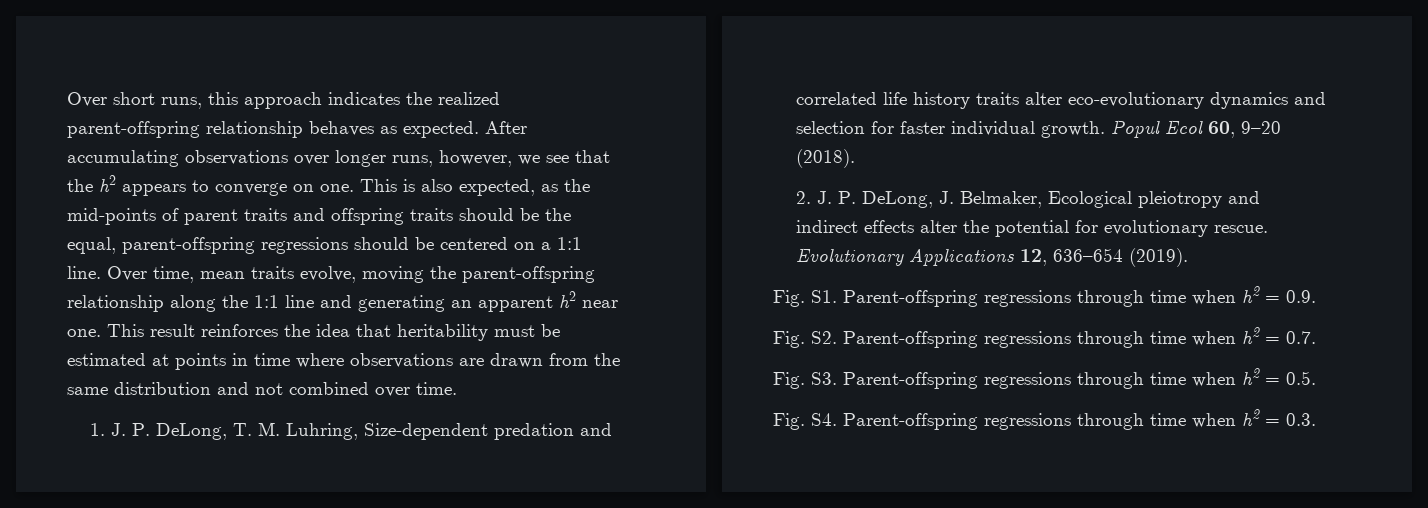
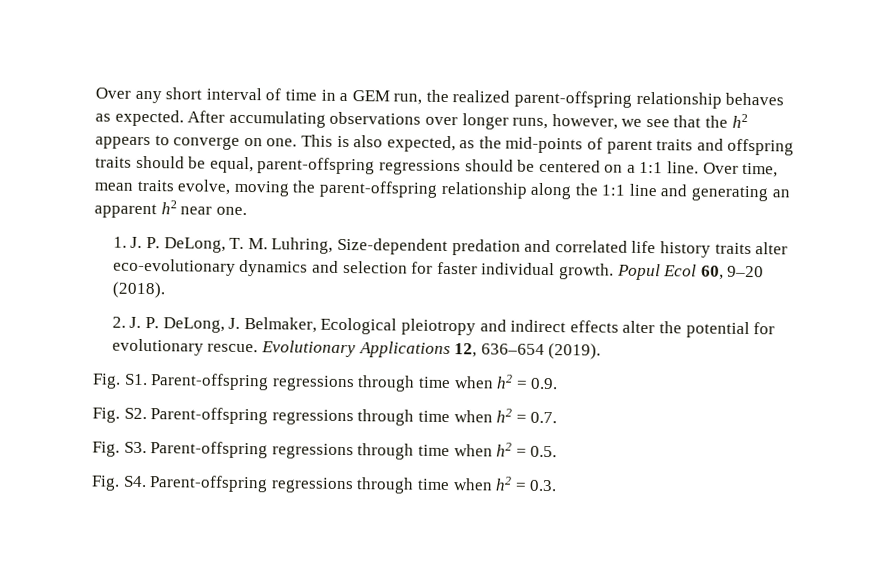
[67,92,400,109] Over short runs, this approach indicates -> [95,87,423,105] Over any short interval of time in a GEM run,
[545,208,571,221] the -> (207, 162) none
[107,324,560,341] [67,353,620,370] [67,382,457,397] This result reinforces the idea that heritability must be estimated at points in time where observations are drawn from the same distribution and not combined over time. -> (247, 211) none

